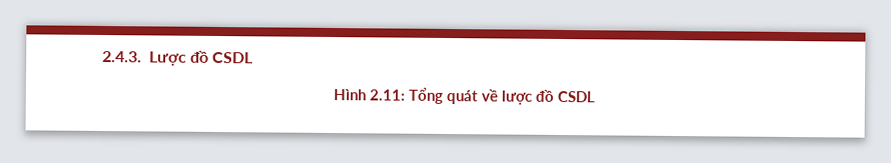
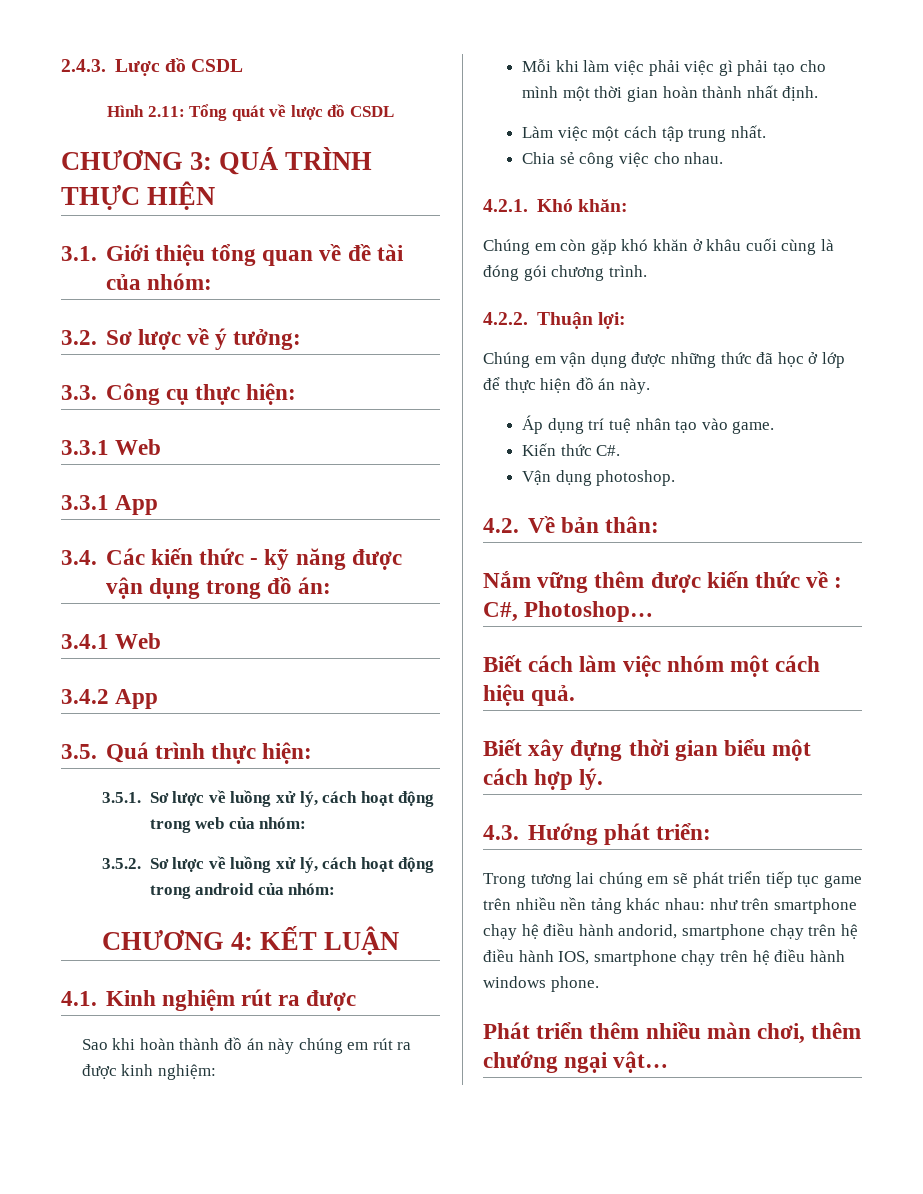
(595, 96) none -> [61,147,373,175] [61,181,216,210] [61,244,404,266] [105,273,212,290] [61,328,302,350] [61,383,297,405] [61,439,162,455] [61,495,159,515] [61,548,402,570] [105,577,332,599] [61,633,162,649] [61,689,159,709] [61,742,313,764] [102,790,435,807] [149,817,307,833] [102,856,435,873] [149,883,336,899] [101,926,400,955] [61,989,357,1011] [81,1037,412,1054] [81,1064,216,1080] [522,59,826,76] [522,85,819,102] [522,125,766,142] [522,152,724,168] [483,199,628,212] [483,238,834,255] [483,265,647,281] [483,312,626,329] [483,352,845,368] [483,377,650,394] [522,415,775,434] [522,443,621,456] [522,470,676,486] [483,516,659,533] [483,571,843,593] [483,601,654,622] [483,655,821,677] [483,684,576,706] [483,739,812,761] [483,768,604,790] [483,823,711,845] [483,871,862,888] [483,897,857,914] [483,923,858,940] [483,949,845,966] [483,976,599,992] [483,1022,862,1044] [483,1051,669,1073] // CHƯƠNG 3: QUÁ TRÌNH THỰC HIỆN // 3.1. Giới thiệu tổng quan về đề tài của nhóm: // 3.2. Sơ lược về ý tưởng: // 3.3. Công cụ thực hiện: // 3.3.1 Web // 3.3.1 App // 3.4. Các kiến thức - kỹ năng được vận dụng trong đồ án: // 3.4.1 Web // 3.4.2 App // 3.5. Quá trình thực hiện: // 3.5.1. Sơ lược về luồng xử lý, cách hoạt động trong web của nhóm: // 3.5.2. Sơ lược về luồng xử lý, cách hoạt động trong android của nhóm: // CHƯƠNG 4: KẾT LUẬN // 4.1. Kinh nghiệm rút ra được // Sao khi hoàn thành đồ án này chúng em rút ra được kinh nghiệm: // Mỗi khi làm việc phải việc gì phải tạo cho mình một thời gian hoàn thành nhất định. // Làm việc một cách tập trung nhất. // Chia sẻ công việc cho nhau. // 4.2.1. Khó khăn: // Chúng em còn gặp khó khăn ở khâu cuối cùng là đóng gói chương trình. // 4.2.2. Thuận lợi: // Chúng em vận dụng được những thức đã học ở lớp để thực hiện đồ án này. // Áp dụng trí tuệ nhân tạo vào game. // Kiến thức C#. // Vận dụng photoshop. // 4.2. Về bản thân: // Nắm vững thêm được kiến thức về : C#, Photoshop… // Biết cách làm việc nhóm một cách hiệu quả. // Biết xây đựng thời gian biểu một cách hợp lý. // 4.3. Hướng phát triển: // Trong tương lai chúng em sẽ phát triển tiếp tục game trên nhiều nền tảng khác nhau: như trên smartphone chạy hệ điều hành andorid, smartphone chạy trên hệ điều hành IOS, smartphone chạy trên hệ điều hành windows phone. // Phát triển thêm nhiều màn chơi, thêm chướng ngại vật…

